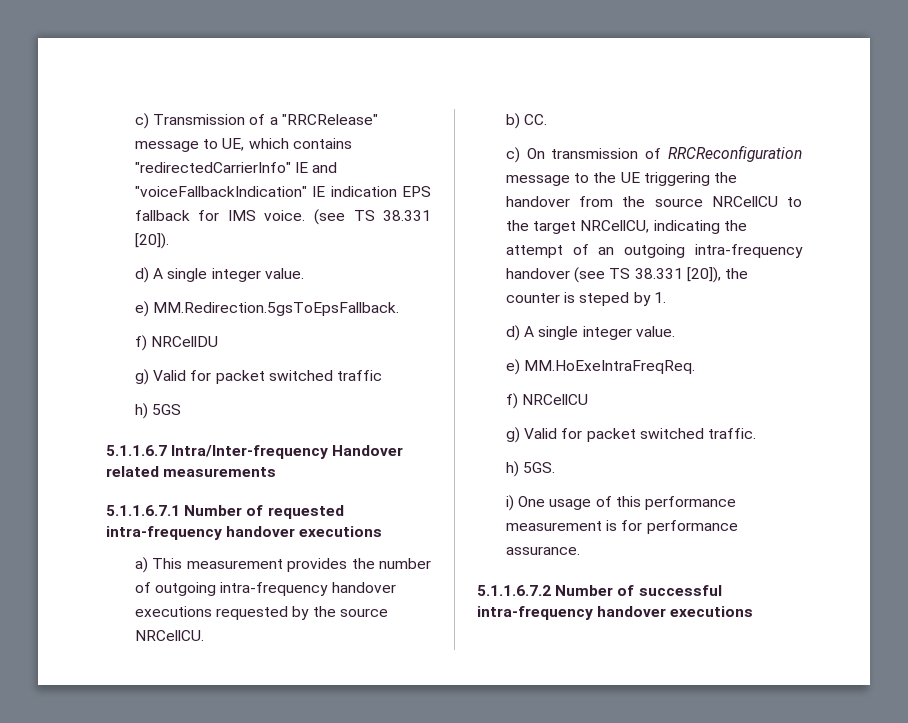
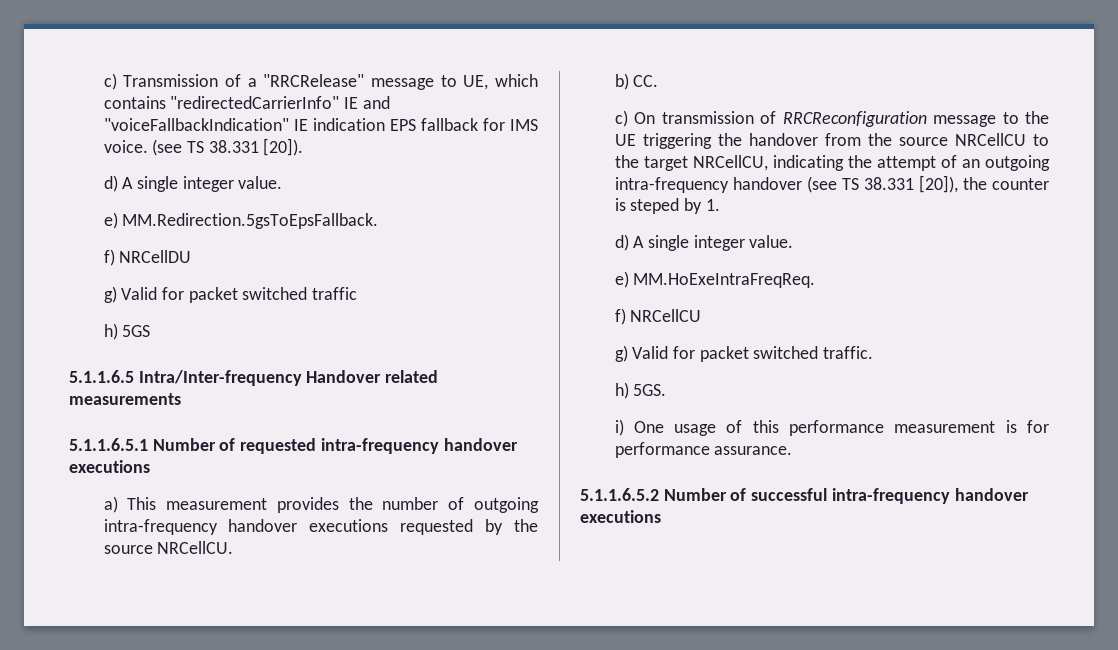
[106,445,167,456] 5.1.1.6.7 -> [69,370,134,383] 5.1.1.6.5
[106,505,180,516] 5.1.1.6.7.1 -> [69,438,148,451] 5.1.1.6.5.1
[477,585,551,596] 5.1.1.6.7.2 -> [580,488,659,501] 5.1.1.6.5.2

